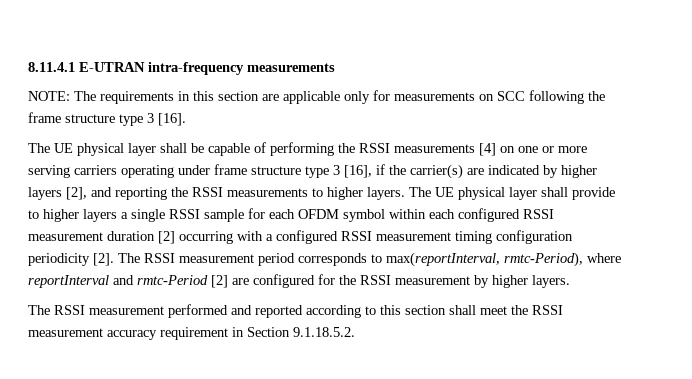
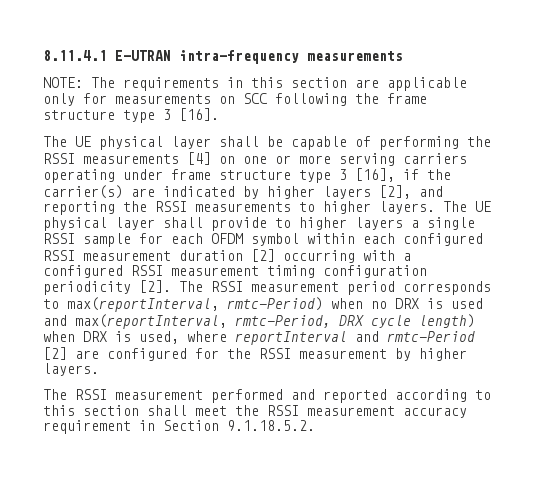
[504,252,583,267] rmtc-Period), -> [227,297,483,311] [43,314,475,329] [43,331,179,344] rmtc-Period) when no DRX is used and max(reportInterval, rmtc-Period, DRX cycle length) when DRX is used,

